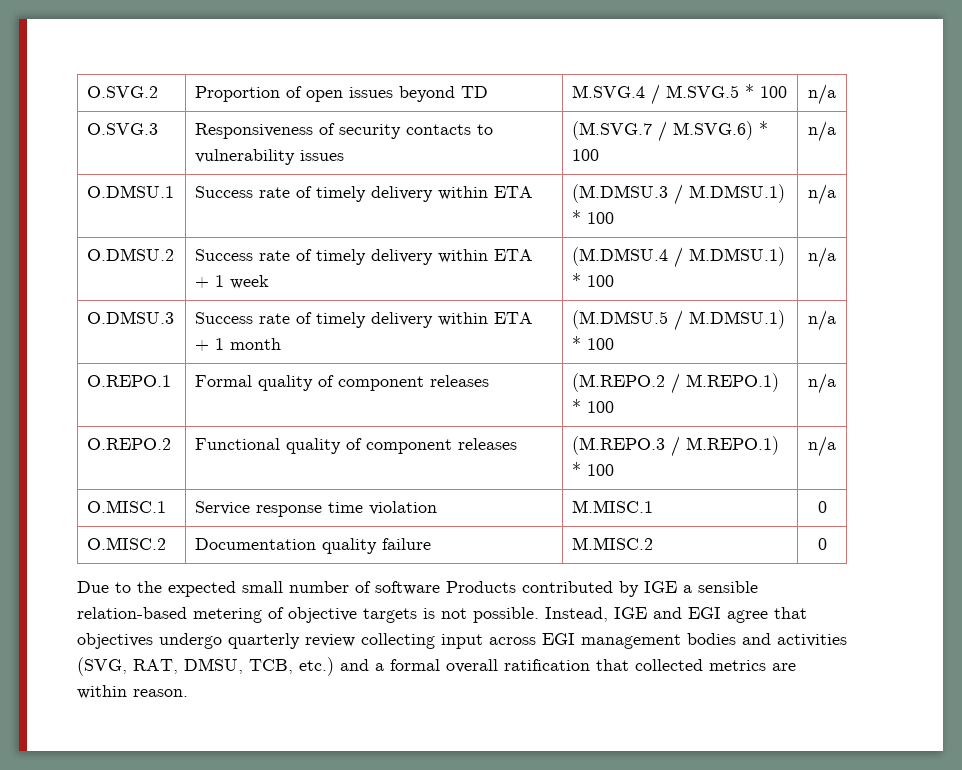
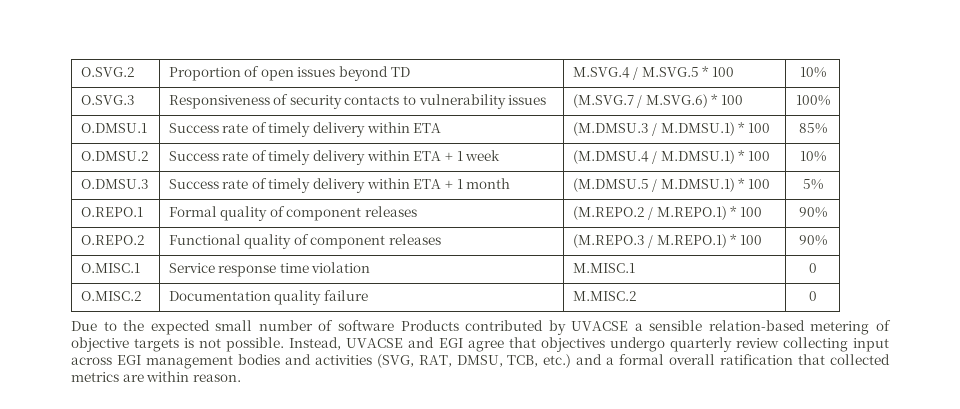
[808,84,836,105] n/a -> [799,67,826,78] 10%
[808,121,836,142] n/a -> [795,95,830,106] 100%
[808,184,836,205] n/a -> [798,123,827,134] 85%
[808,247,836,268] n/a -> [799,151,826,162] 10%
[808,310,836,331] n/a -> [802,179,823,190] 5%
[808,373,836,394] n/a -> [798,207,827,218] 90%
[808,436,836,457] n/a -> [798,235,827,246] 90%
[644,581,677,593] IGE -> [571,321,629,331] UVACSE
[614,607,647,619] IGE -> [346,338,404,348] UVACSE

